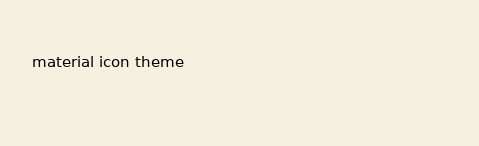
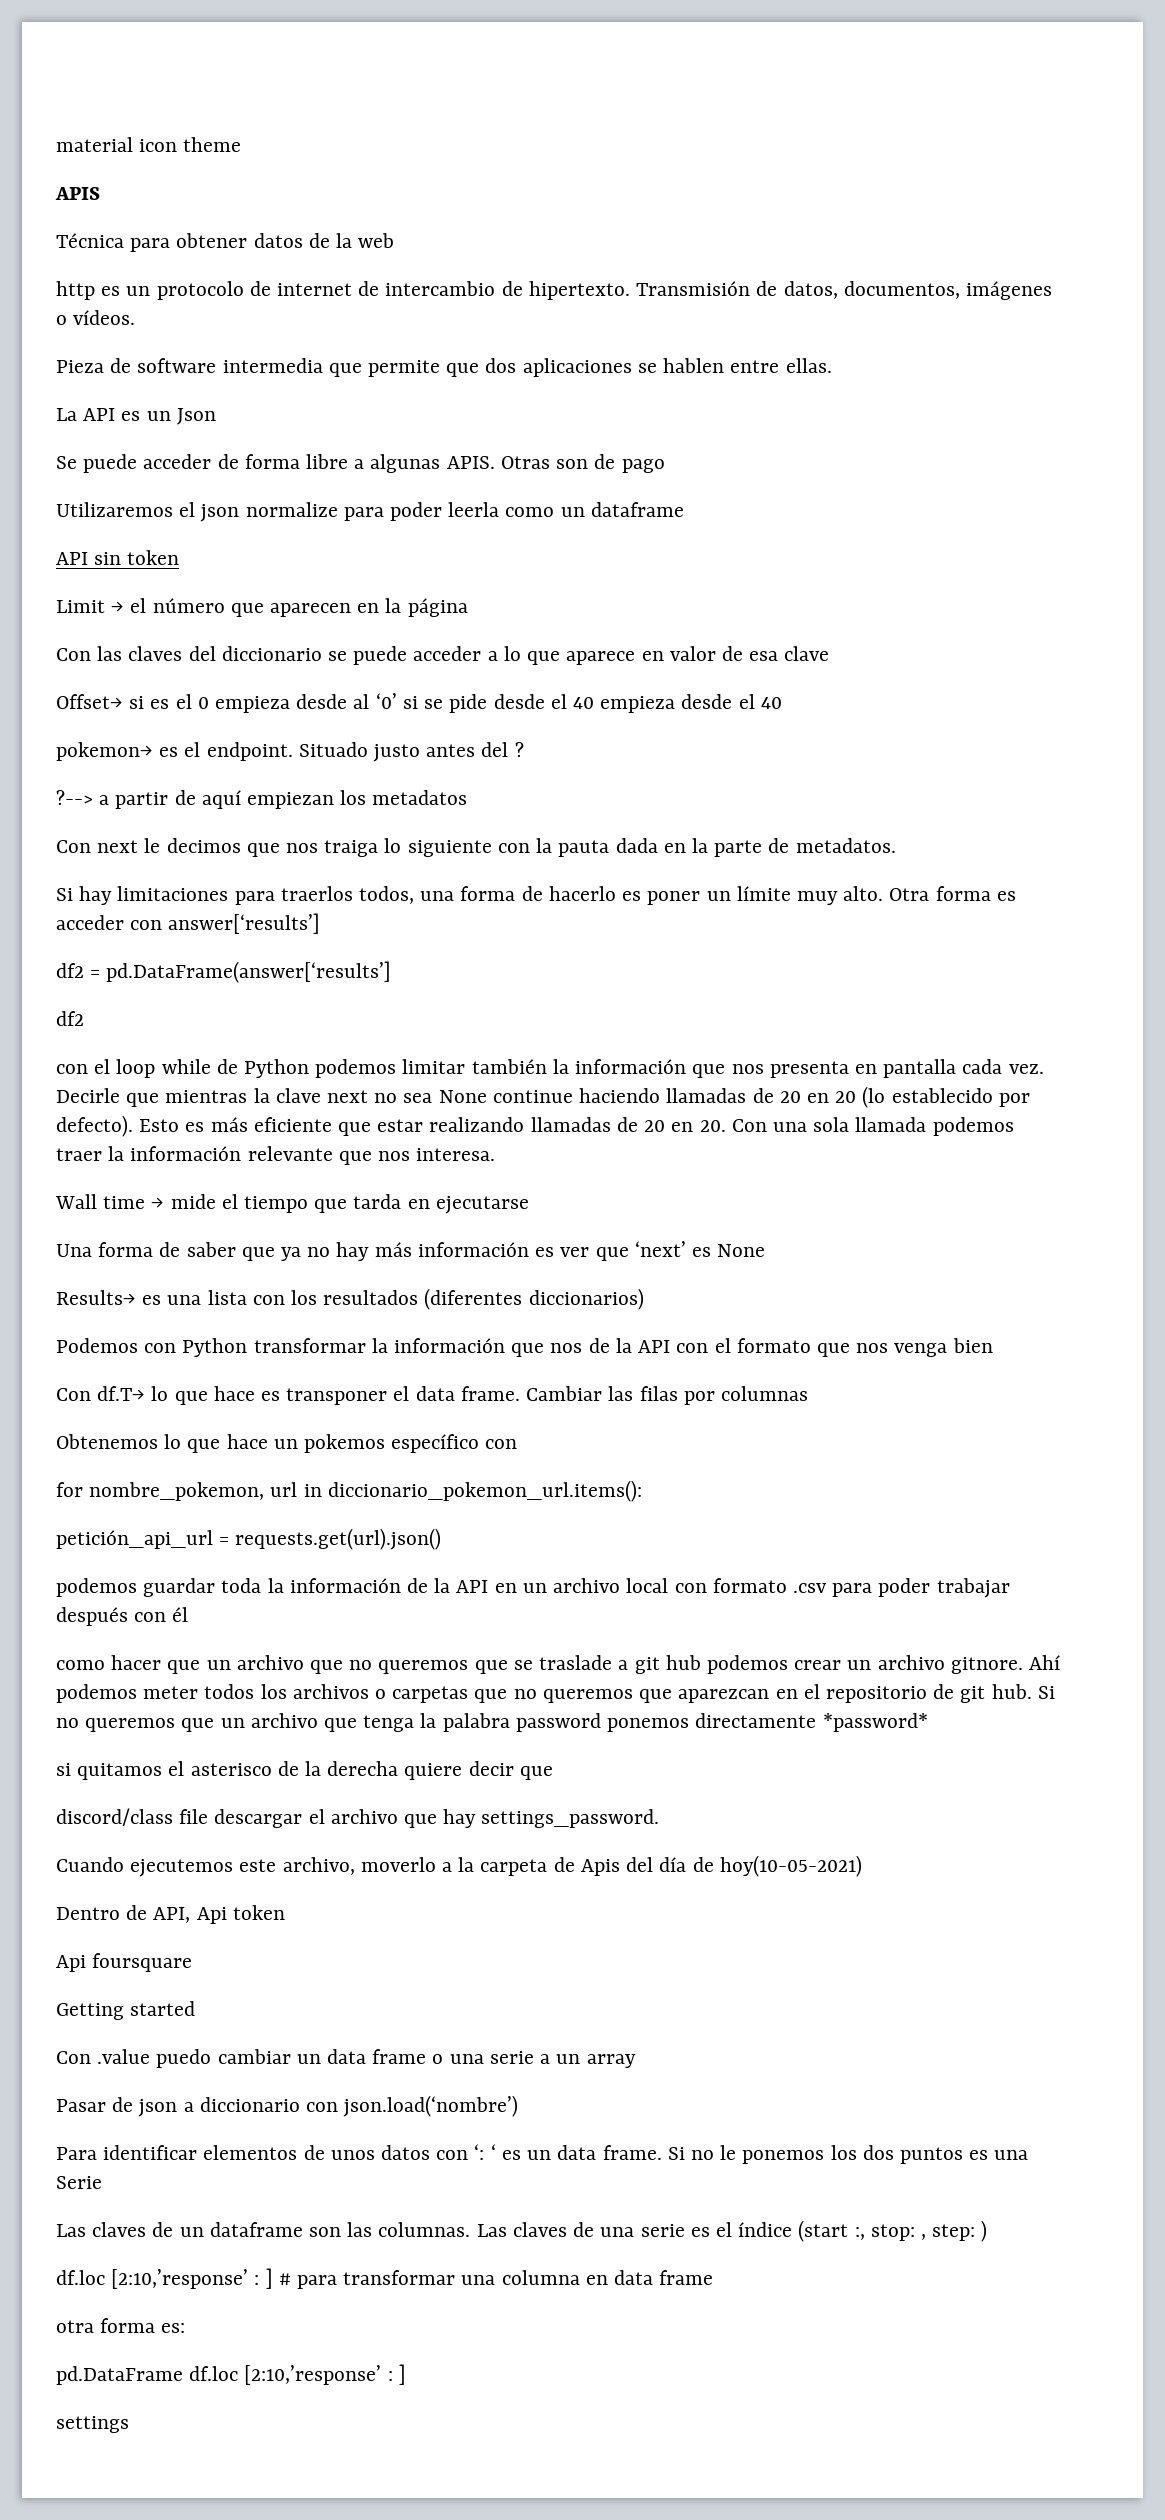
(184, 61) none -> [55,187,100,200] [56,233,395,252] [56,281,1052,300] [56,310,136,325] [56,358,832,377] [56,408,216,425] [56,454,665,473] [56,502,684,522] [56,550,180,565] [56,598,468,617] [56,646,830,665] [56,693,782,713] [56,742,524,762] [56,790,468,809] [56,838,896,857] [56,886,1016,905] [56,913,321,934] [56,961,392,983] [56,1011,84,1026] [56,1059,1044,1078] [56,1086,1030,1108] [56,1115,1014,1137] [56,1146,496,1165] [55,1194,529,1214] [56,1241,766,1261] [56,1288,644,1310] [56,1338,993,1357] [56,1386,808,1405] [56,1434,518,1453] [56,1480,642,1502] [56,1528,442,1550] [56,1578,1010,1598] [56,1607,189,1626] [56,1655,1060,1674] [56,1684,1055,1703] [56,1713,928,1732] [56,1761,553,1780] [56,1808,660,1828] [56,1855,862,1877] [56,1905,285,1924] [56,1953,193,1972] [56,2001,196,2020] [56,2049,636,2068] [56,2095,519,2117] [56,2144,1029,2164] [56,2176,102,2189] [56,2220,988,2242] [56,2268,714,2289] [56,2318,186,2333] [56,2364,406,2385] [56,2416,129,2433] // APIS // Técnica para obtener datos de la web // http es un protocolo de internet de intercambio de hipertexto. Transmisión de datos, documentos, imágenes o vídeos. // Pieza de software intermedia que permite que dos aplicaciones se hablen entre ellas. // La API es un Json // Se puede acceder de forma libre a algunas APIS. Otras son de pago // Utilizaremos el json normalize para poder leerla como un dataframe // API sin token // Limit → el número que aparecen en la página // Con las claves del diccionario se puede acceder a lo que aparece en valor de esa clave // Offset→ si es el 0 empieza desde al ‘0’ si se pide desde el 40 empieza desde el 40 // pokemon→ es el endpoint. Situado justo antes del ? // ?--> a partir de aquí empiezan los metadatos // Con next le decimos que nos traiga lo siguiente con la pauta dada en la parte de metadatos. // Si hay limitaciones para traerlos todos, una forma de hacerlo es poner un límite muy alto. Otra forma es acceder con answer[‘results’] // df2 = pd.DataFrame(answer[‘results’] // df2 // con el loop while de Python podemos limitar también la información que nos presenta en pantalla cada vez. Decirle que mientras la clave next no sea None continue haciendo llamadas de 20 en 20 (lo establecido por defecto). Esto es más eficiente que estar realizando llamadas de 20 en 20. Con una sola llamada podemos traer la información relevante que nos interesa. // Wall time → mide el tiempo que tarda en ejecutarse // Una forma de saber que ya no hay más información es ver que ‘next’ es None // Results→ es una lista con los resultados (diferentes diccionarios) // Podemos con Python transformar la información que nos de la API con el formato que nos venga bien // Con df.T→ lo que hace es transponer el data frame. Cambiar las filas por columnas // Obtenemos lo que hace un pokemos específico con // for nombre_pokemon, url in diccionario_pokemon_url.items(): // petición_api_url = requests.get(url).json() // podemos guardar toda la información de la API en un archivo local con formato .csv para poder trabajar después con él // como hacer que un archivo que no queremos que se traslade a git hub podemos crear un archivo gitnore. Ahí podemos meter todos los archivos o carpetas que no queremos que aparezcan en el repositorio de git hub. Si no queremos que un archivo que tenga la palabra password ponemos directamente *password* // si quitamos el asterisco de la derecha quiere decir que // discord/class file descargar el archivo que hay settings_password. // Cuando ejecutemos este archivo, moverlo a la carpeta de Apis del día de hoy(10-05-2021) // Dentro de API, Api token // Api foursquare // Getting started // Con .value puedo cambiar un data frame o una serie a un array // Pasar de json a diccionario con json.load(‘nombre’) // Para identificar elementos de unos datos con ‘: ‘ es un data frame. Si no le ponemos los dos puntos es una Serie // Las claves de un dataframe son las columnas. Las claves de una serie es el índice (start :, stop: , step: ) // df.loc [2:10,’response’ : ] # para transformar una columna en data frame // otra forma es: // pd.DataFrame df.loc [2:10,’response’ : ] // settings

